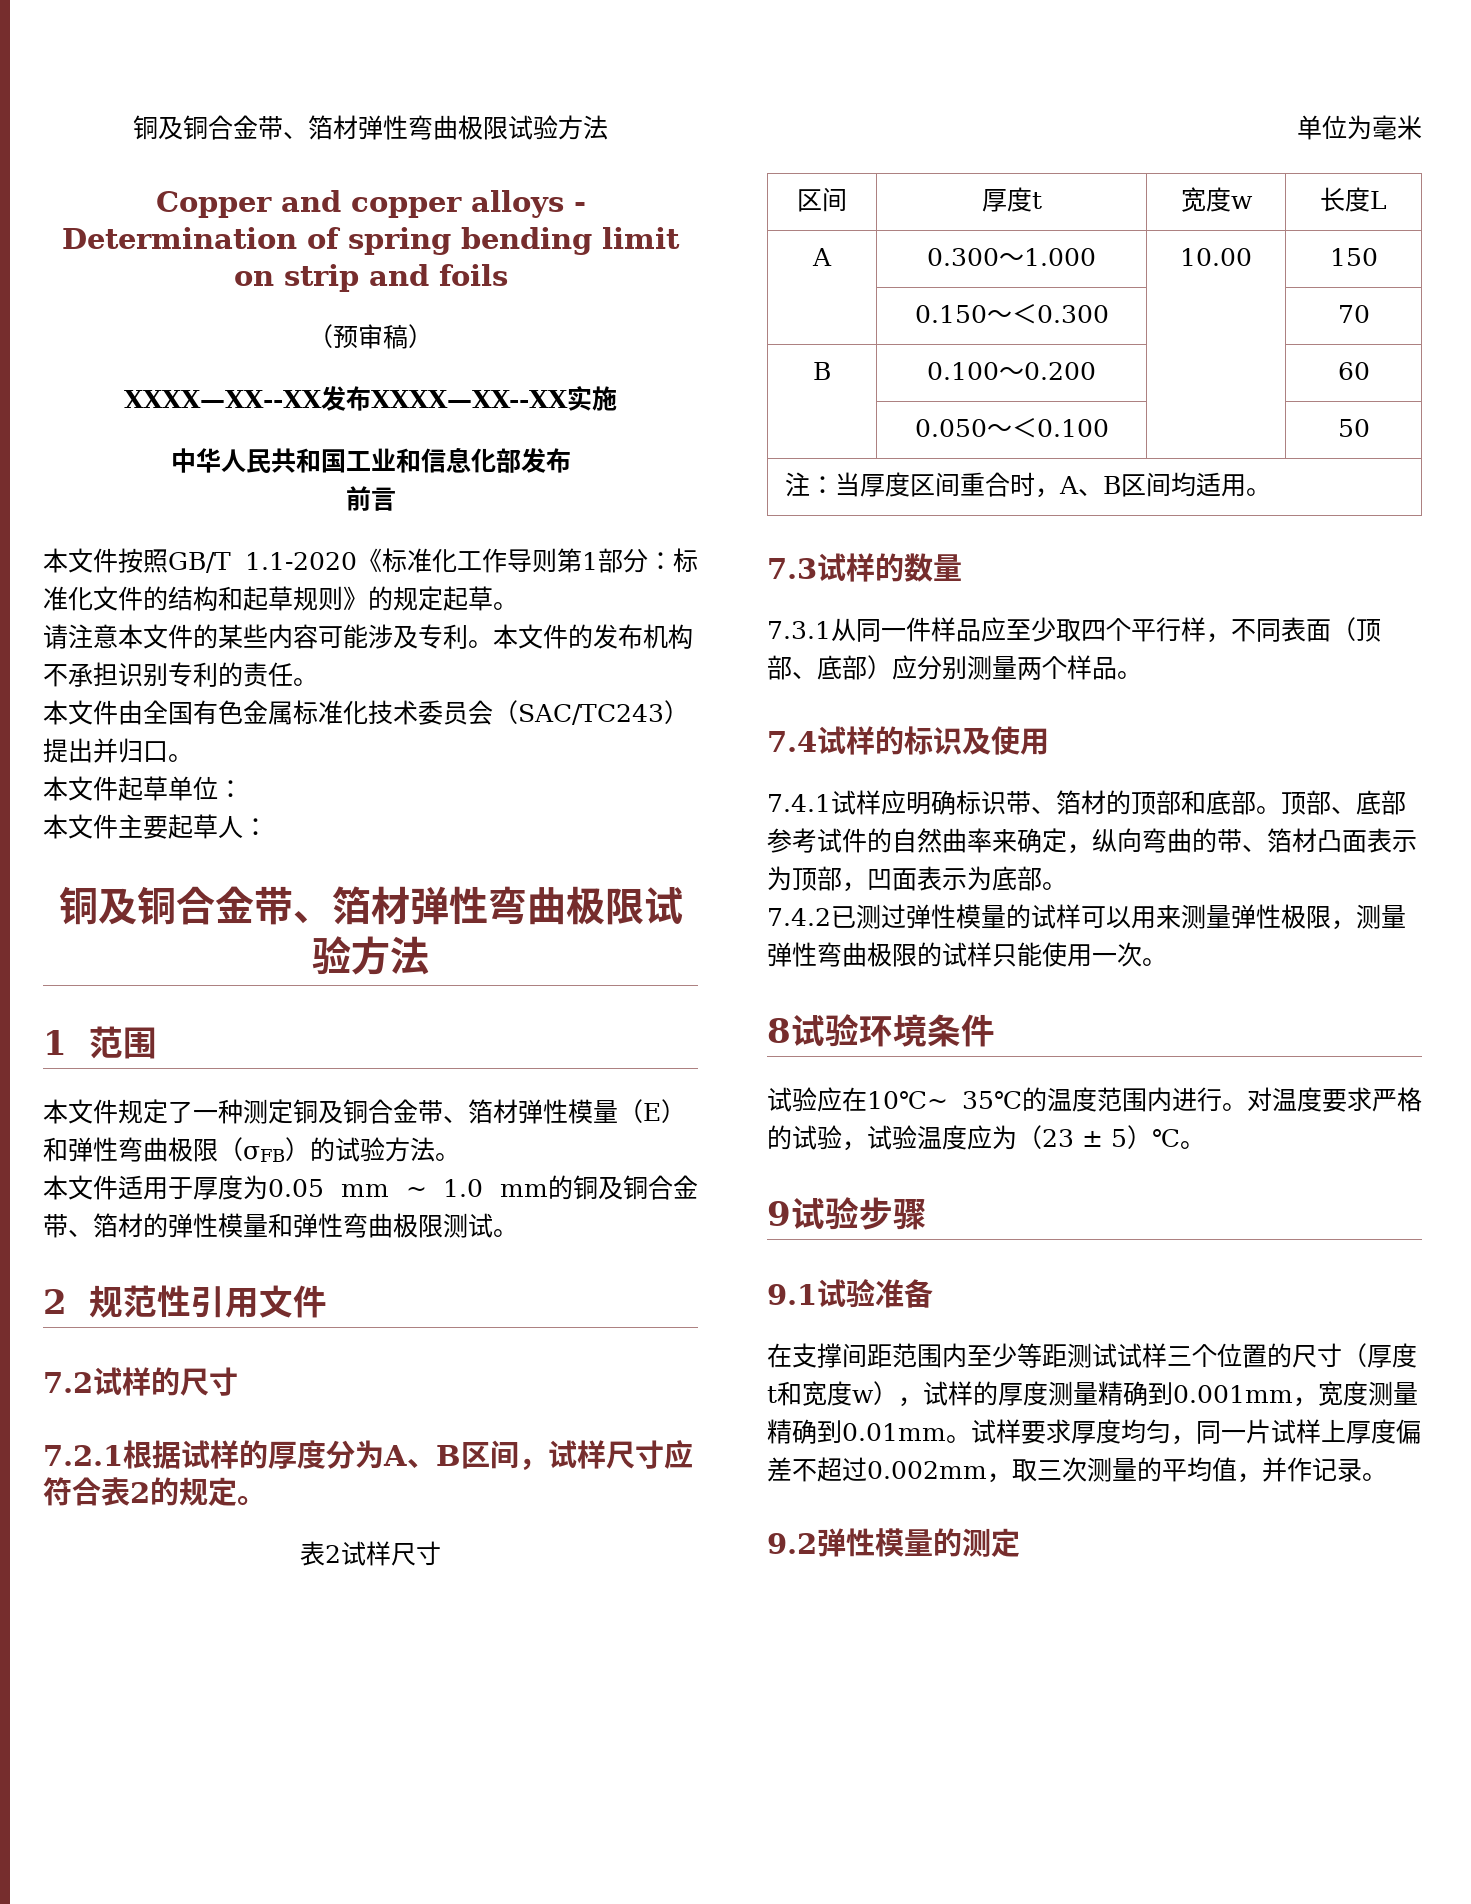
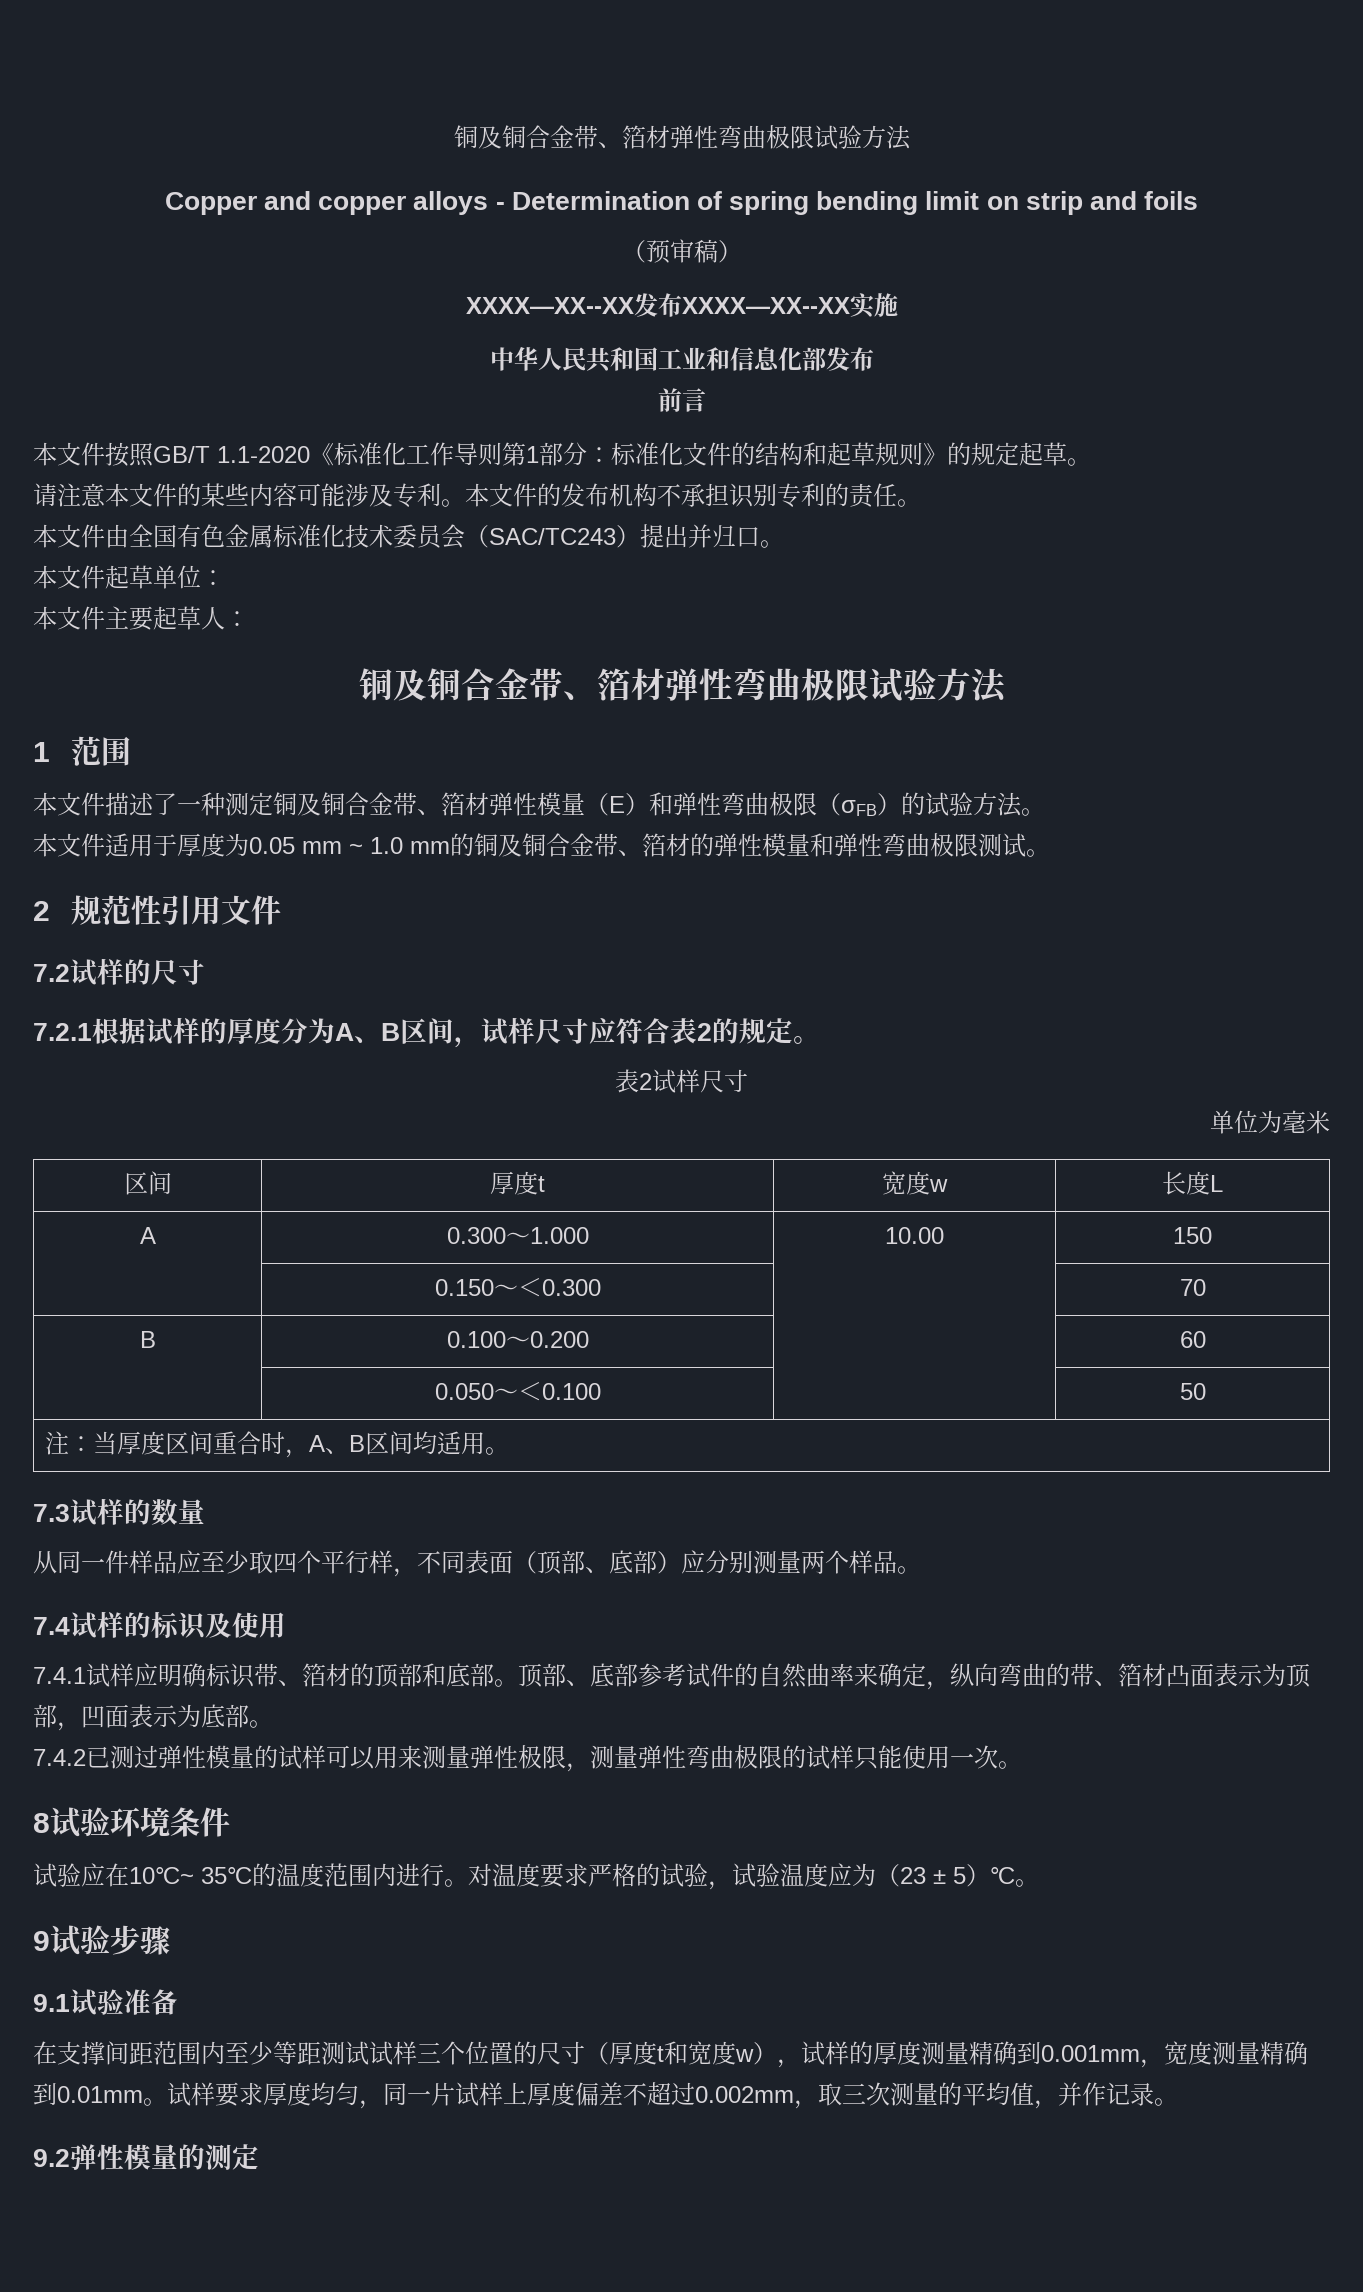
[118,1099,168,1124] 规定 -> [105,792,154,816] 描述
[767,621,831,639] 7.3.1 -> (205, 1511) none

